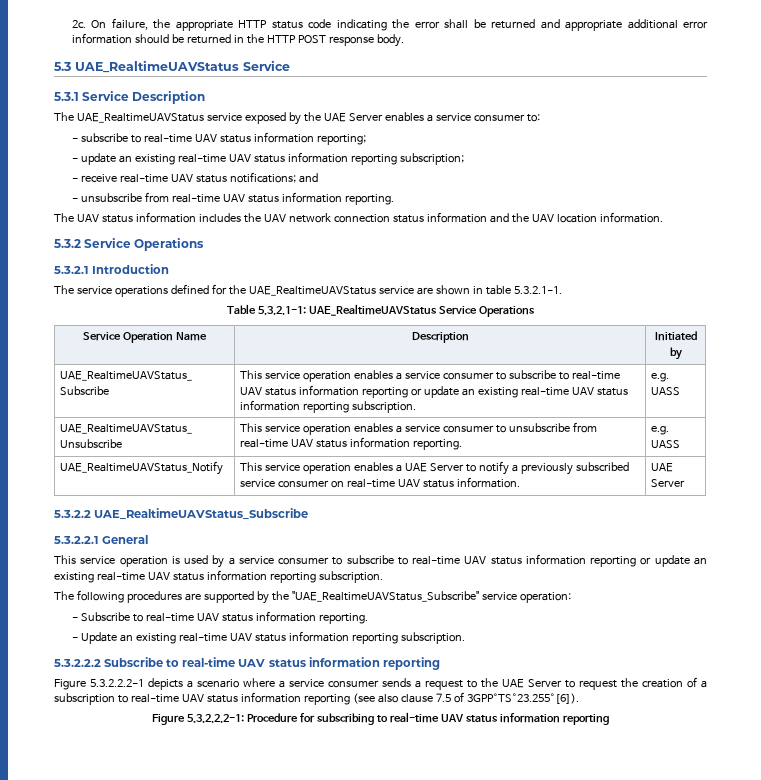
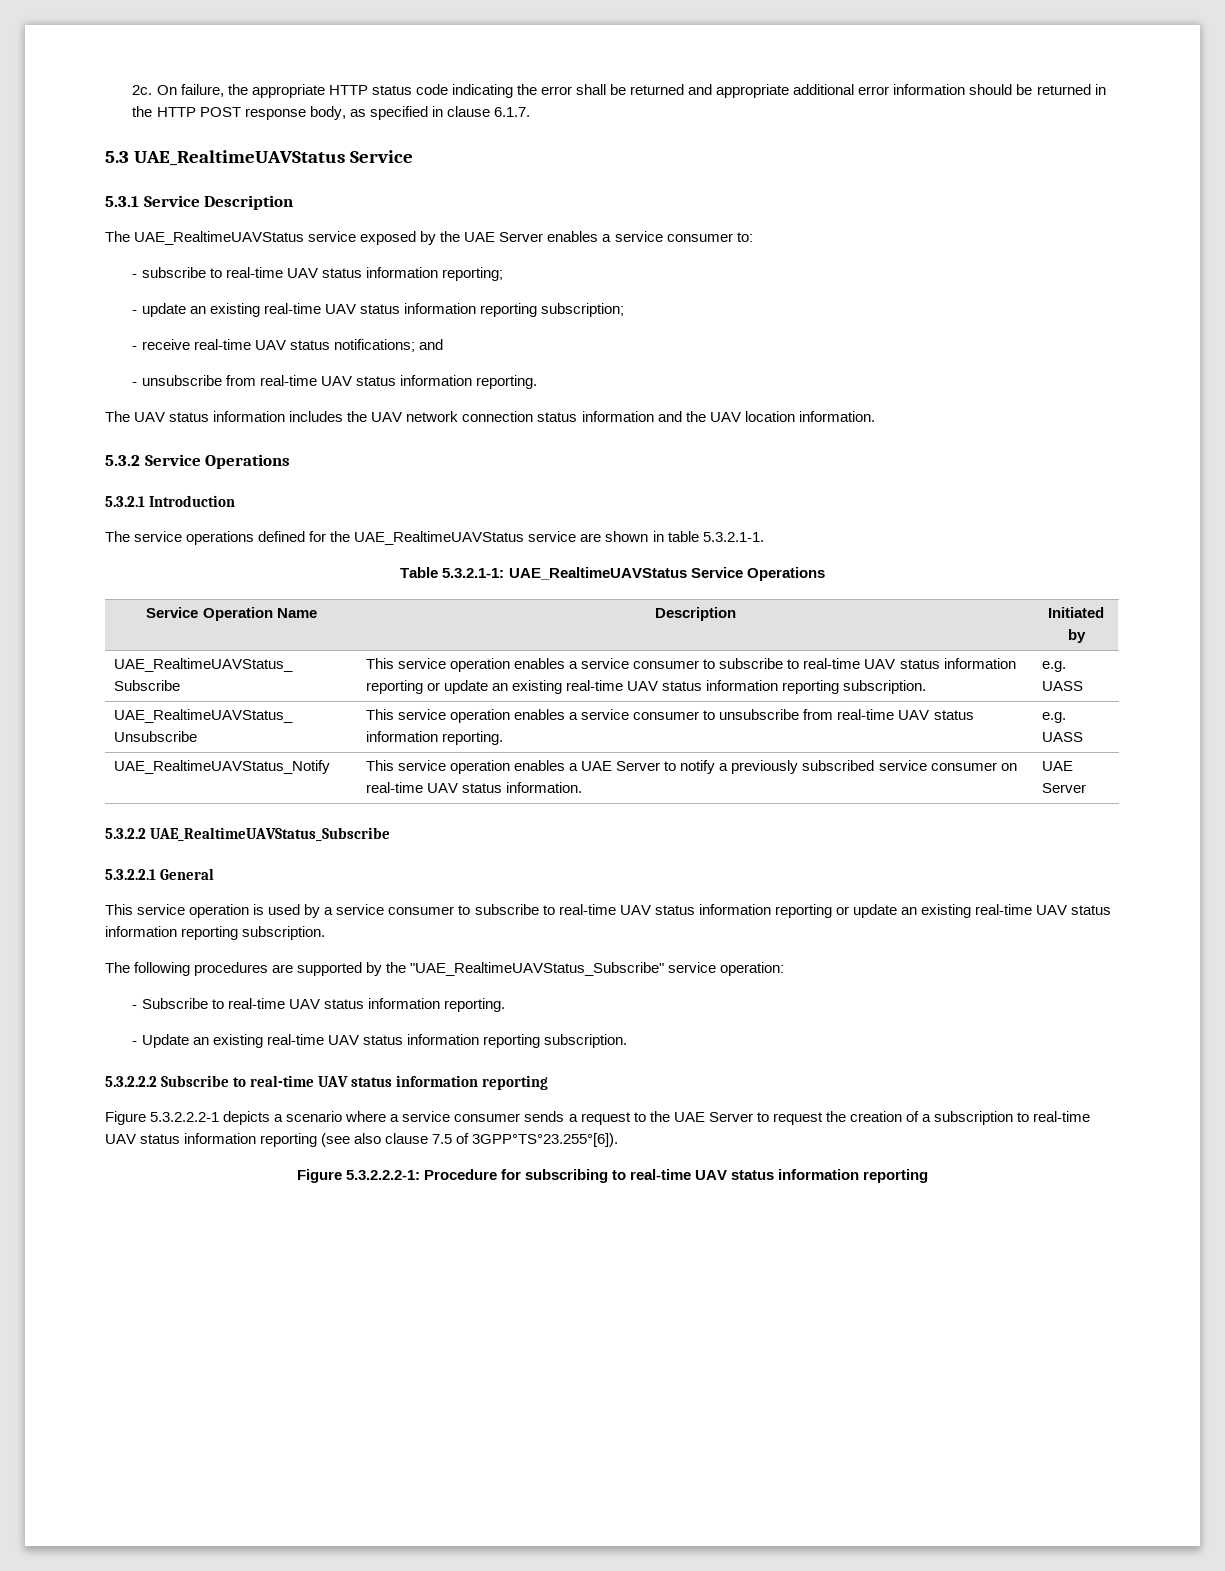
[376,34,404,47] body. -> [309,106,530,120] body, as specified in clause 6.1.7.

